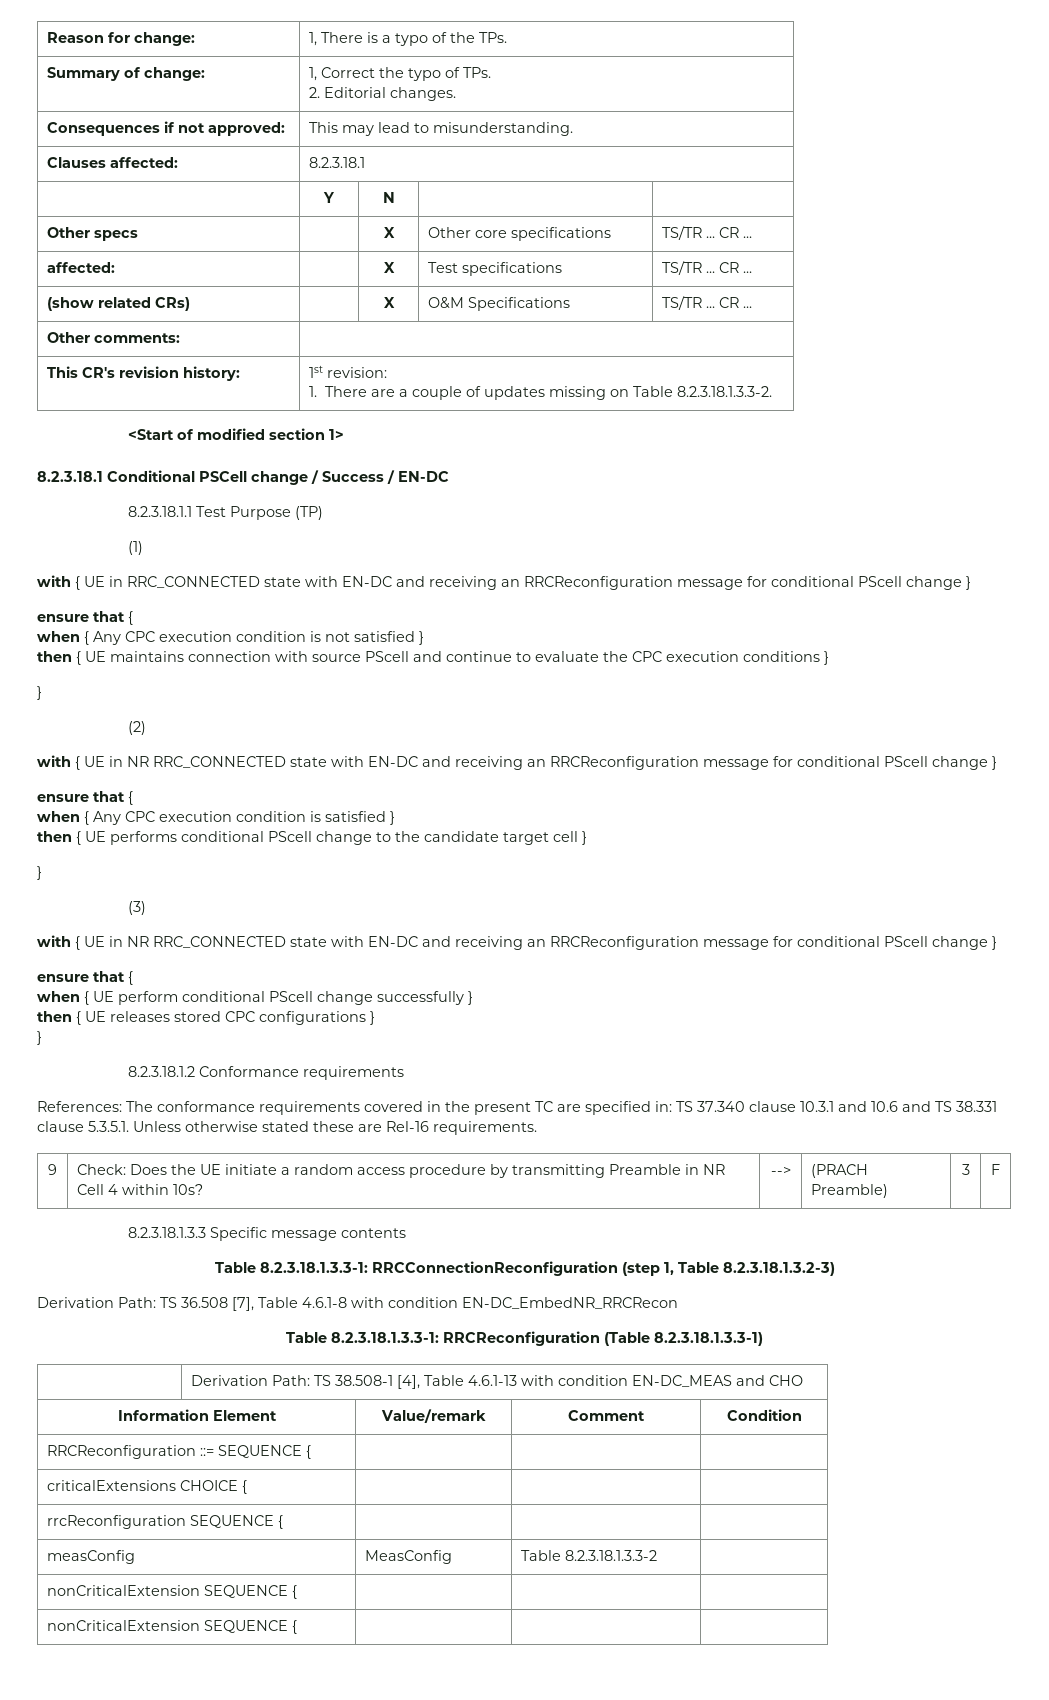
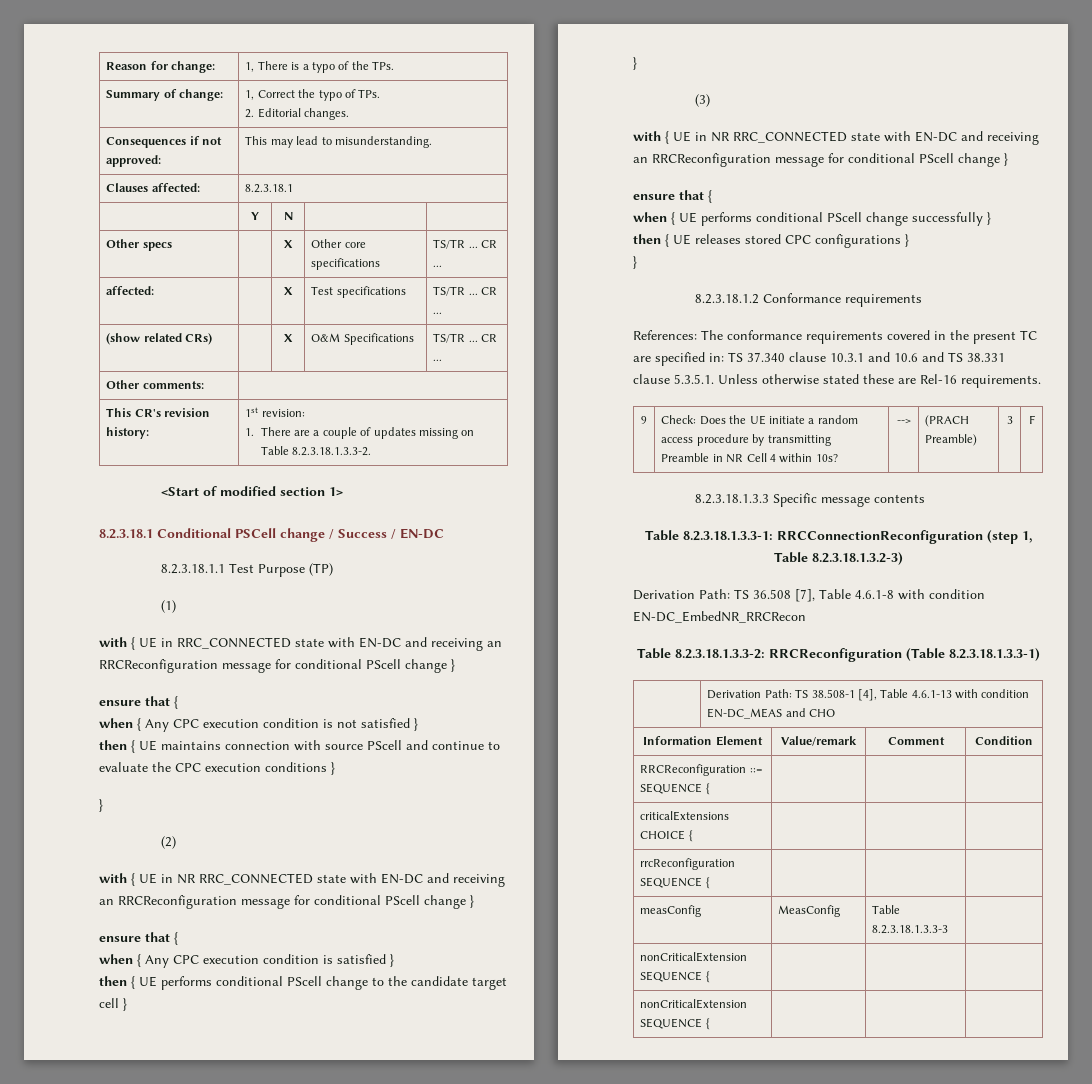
[118,991,178,1005] perform -> [701,212,752,226] performs
[331,1332,439,1343] 8.2.3.18.1.3.3-1: -> [674,649,765,659] 8.2.3.18.1.3.3-2:
[565,1550,658,1561] 8.2.3.18.1.3.3-2 -> [872,925,949,934] 8.2.3.18.1.3.3-3

